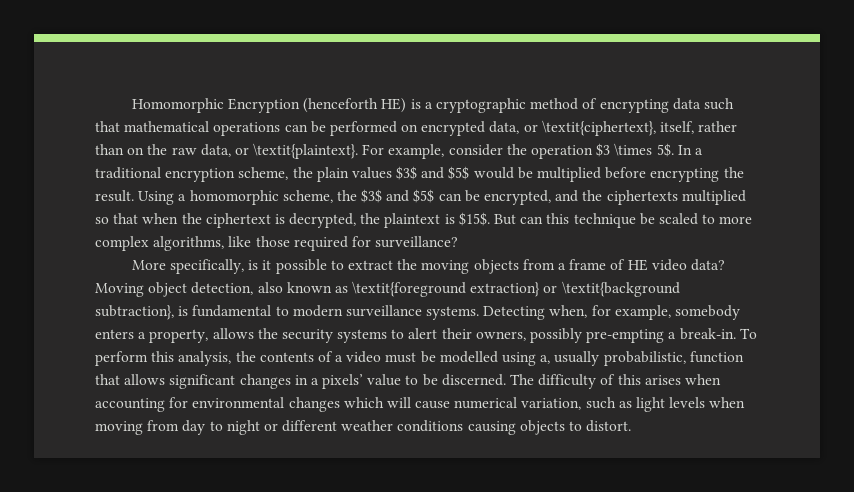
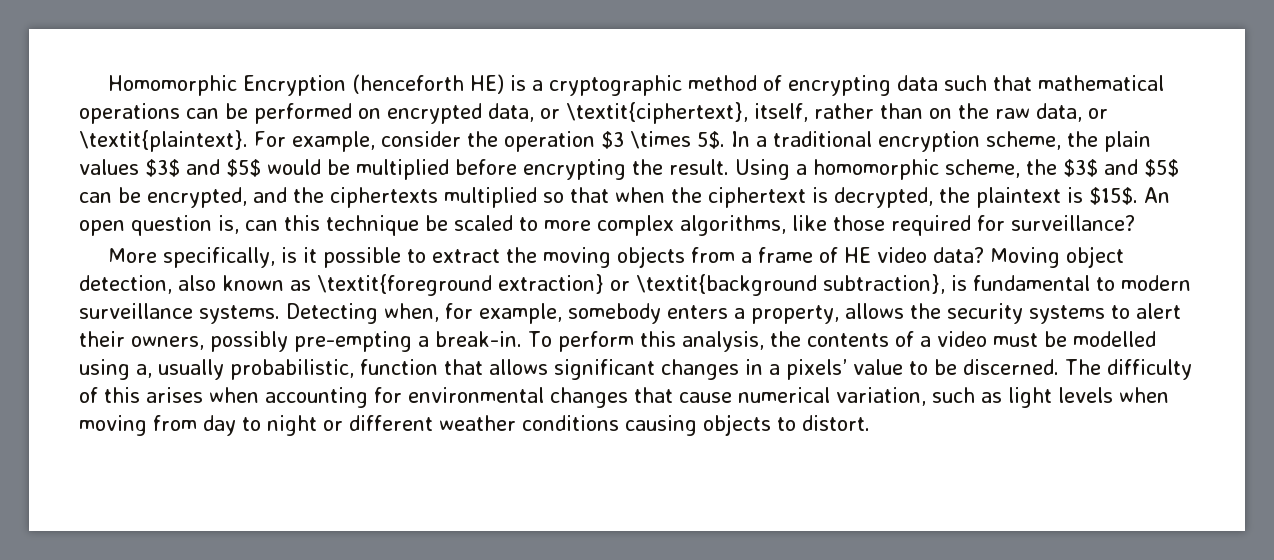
[494,214,517,225] But -> [1144,187,1170,203] [79,215,239,236] An open question is,
[343,397,411,408] which will -> [634,387,673,403] that

